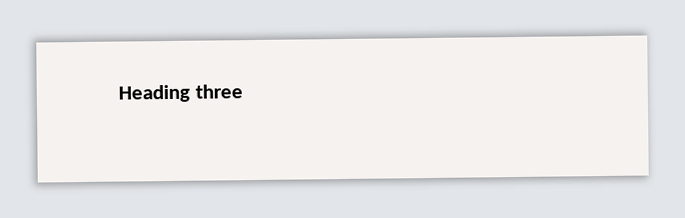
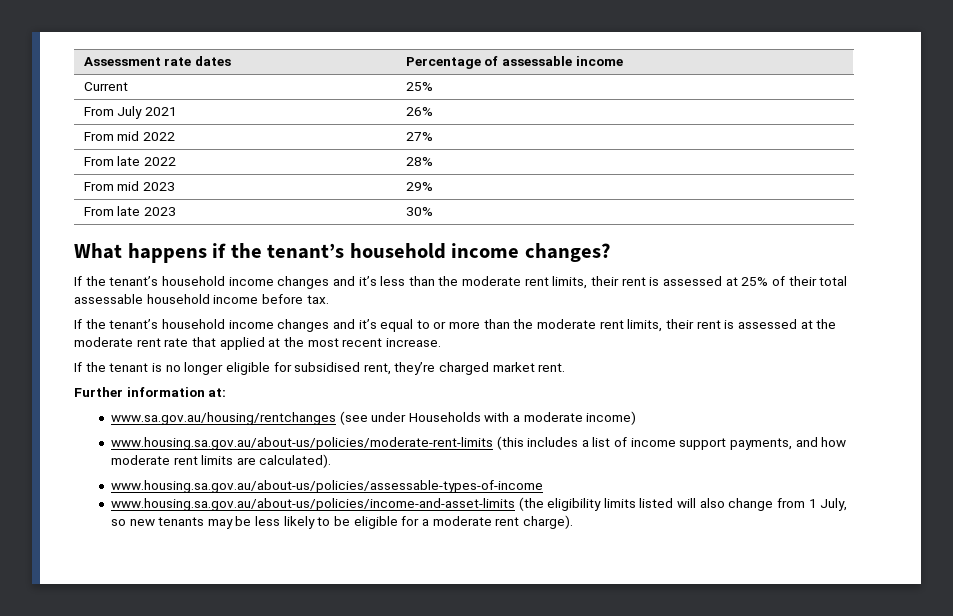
[118,84,243,103] Heading three -> [83,56,232,66] [405,56,623,69] [83,82,128,91] [405,82,433,91] [83,106,178,119] [405,107,433,116] [83,131,176,141] [405,132,433,141] [83,156,177,166] [405,157,433,166] [83,181,176,191] [405,182,433,191] [83,206,177,216] [405,207,433,216] [74,243,610,263] [74,276,848,289] [74,294,329,304] [74,319,837,332] [74,337,441,350] [74,362,566,375] [74,387,227,397] [110,411,637,425] [110,436,847,450] [110,454,332,468] [110,480,543,493] [110,497,848,511] [110,515,573,529] Assessment rate dates | Percentage of assessable income // Current | 25% // From July 2021 | 26% // From mid 2022 | 27% // From late 2022 | 28% // From mid 2023 | 29% // From late 2023 | 30% // What happens if the tenant’s household income changes? // If the tenant’s household income changes and it’s less than the moderate rent limits, their rent is assessed at 25% of their total assessable household income before tax. // If the tenant’s household income changes and it’s equal to or more than the moderate rent limits, their rent is assessed at the moderate rent rate that applied at the most recent increase. // If the tenant is no longer eligible for subsidised rent, they’re charged market rent. // Further information at: // www.sa.gov.au/housing/rentchanges (see under Households with a moderate income) // www.housing.sa.gov.au/about-us/policies/moderate-rent-limits (this includes a list of income support payments, and how moderate rent limits are calculated). // www.housing.sa.gov.au/about-us/policies/assessable-types-of-income // www.housing.sa.gov.au/about-us/policies/income-and-asset-limits (the eligibility limits listed will also change from 1 July, so new tenants may be less likely to be eligible for a moderate rent charge).

